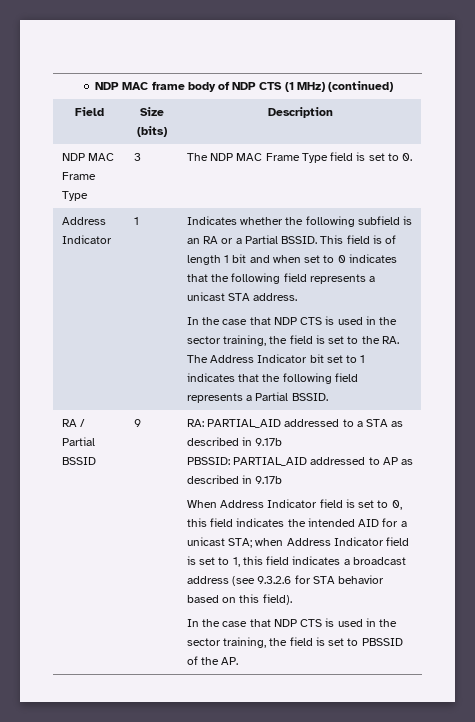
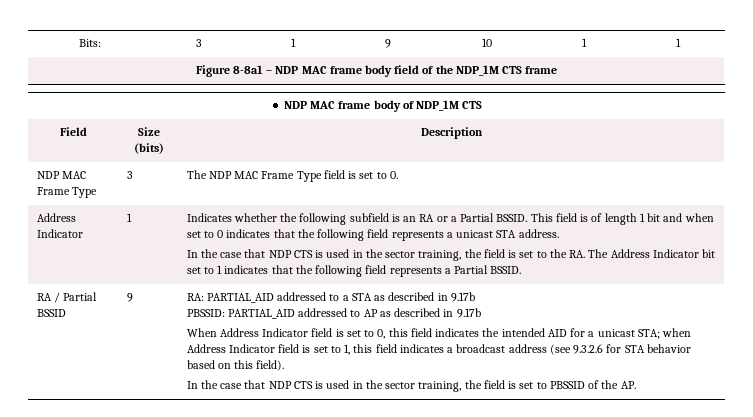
(95, 86) none -> [79,39,101,47] [196,39,202,47] [291,38,296,47] [384,39,391,48] [481,38,492,47] [582,38,587,47] [675,38,681,47] [195,65,558,77] Bits: | 3 | 1 | 9 | 10 | 1 | 1 // Figure 8-8a1 – NDP MAC frame body field of the NDP_1M CTS frame //
[232,81,394,92] NDP CTS (1 MHz) (continued) -> [416,100,483,111] NDP_1M CTS

